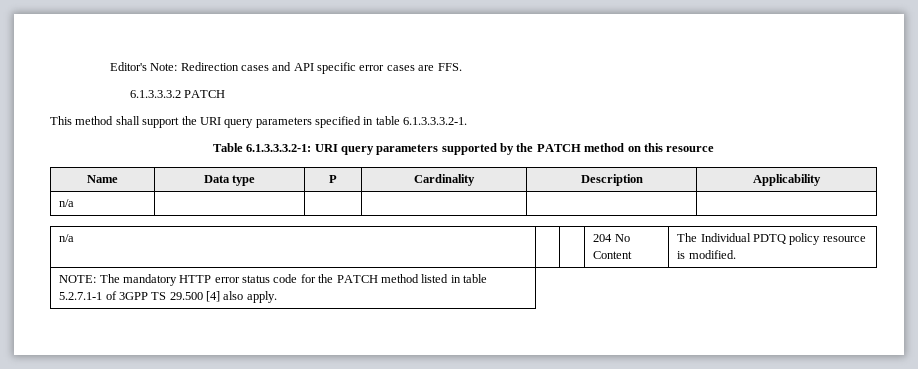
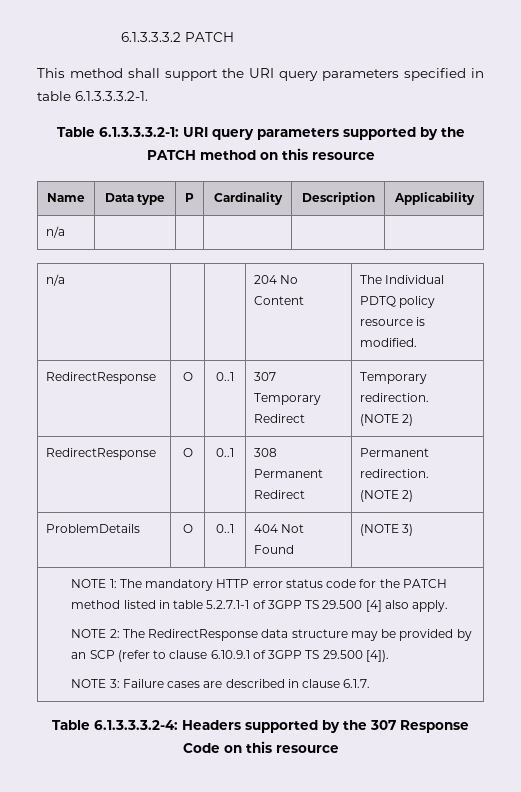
[109,62,462,74] Editor's Note: Redirection cases and API specific error cases are FFS. // -> (121, 37) none
[59,275,97,283] NOTE: -> [46,372,157,384] [182,372,193,381] [216,372,234,381] [254,372,277,381] [254,393,322,405] [254,414,306,423] [360,372,428,384] [360,393,430,402] [360,414,414,426] [46,448,157,460] [182,448,193,457] [216,448,234,457] [254,448,278,457] [254,469,324,478] [254,490,306,499] [360,448,430,457] [360,469,430,478] [360,490,414,502] [46,524,141,533] [182,524,193,533] [216,524,234,533] [254,524,305,533] [254,545,295,554] [360,524,414,536] [71,579,117,588] RedirectResponse | O | 0..1 | 307 Temporary Redirect | Temporary redirection. // (NOTE 2) // RedirectResponse | O | 0..1 | 308 Permanent Redirect | Permanent redirection. // (NOTE 2) // ProblemDetails | O | 0..1 | 404 Not Found | (NOTE 3) // NOTE 1:
(277, 297) none -> [71,629,472,641] [71,650,389,662] [71,679,371,688] [52,720,469,733] [182,741,339,753] // NOTE 2: The RedirectResponse data structure may be provided by an SCP (refer to clause 6.10.9.1 of 3GPP TS 29.500 [4]). // NOTE 3: Failure cases are described in clause 6.1.7. // Table 6.1.3.3.3.2-4: Headers supported by the 307 Response Code on this resource

